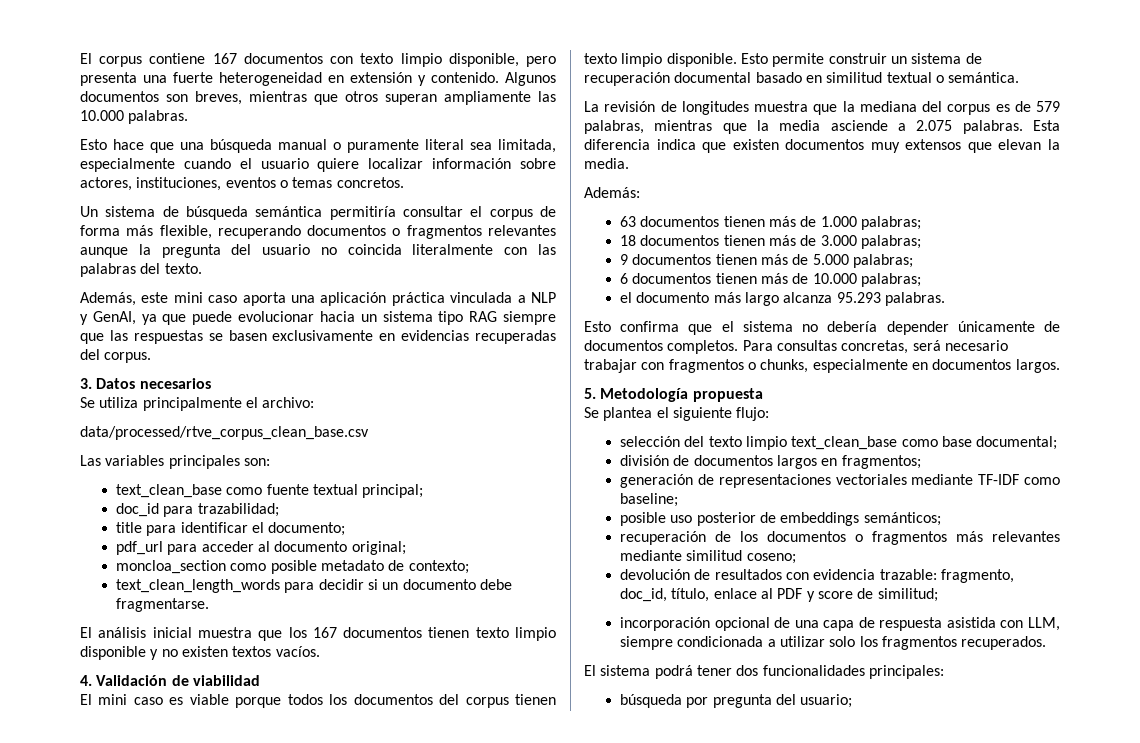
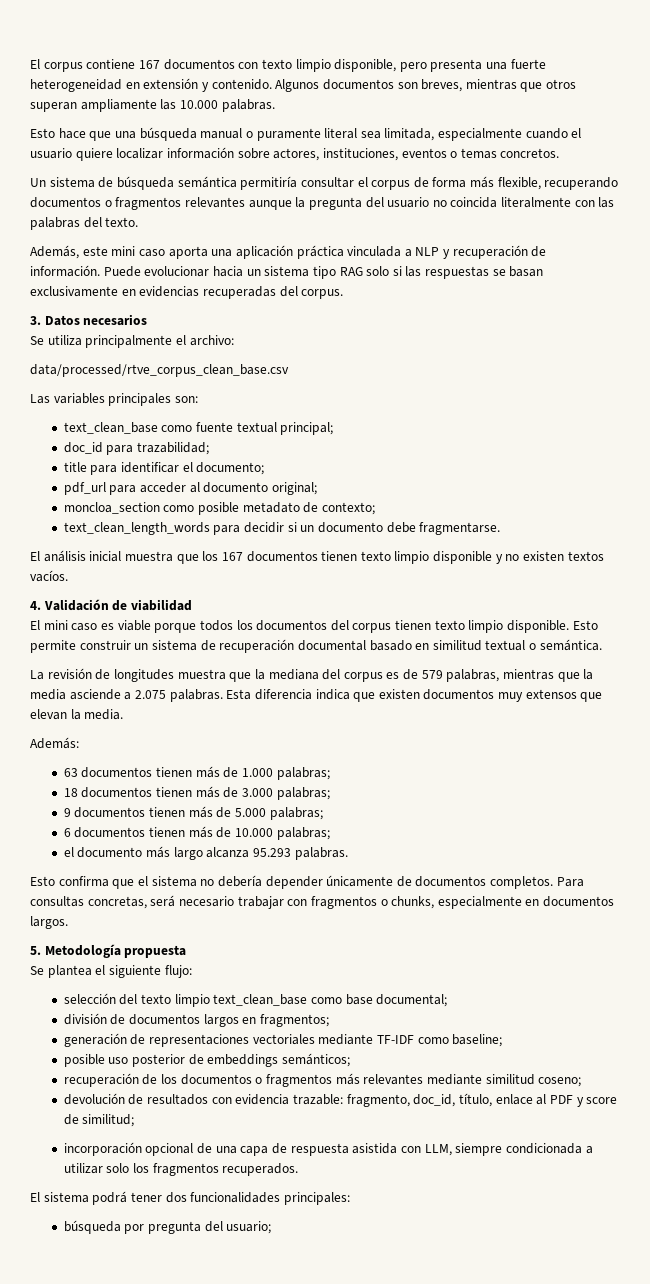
[92,311,233,325] GenAI, ya que puede -> [452,245,547,259] [30,265,141,277] recuperación de información. Puede
[502,311,556,325] [80,333,104,344] siempre que -> [366,266,402,276] solo si
[228,330,267,341] basen -> [509,266,544,277] basan

